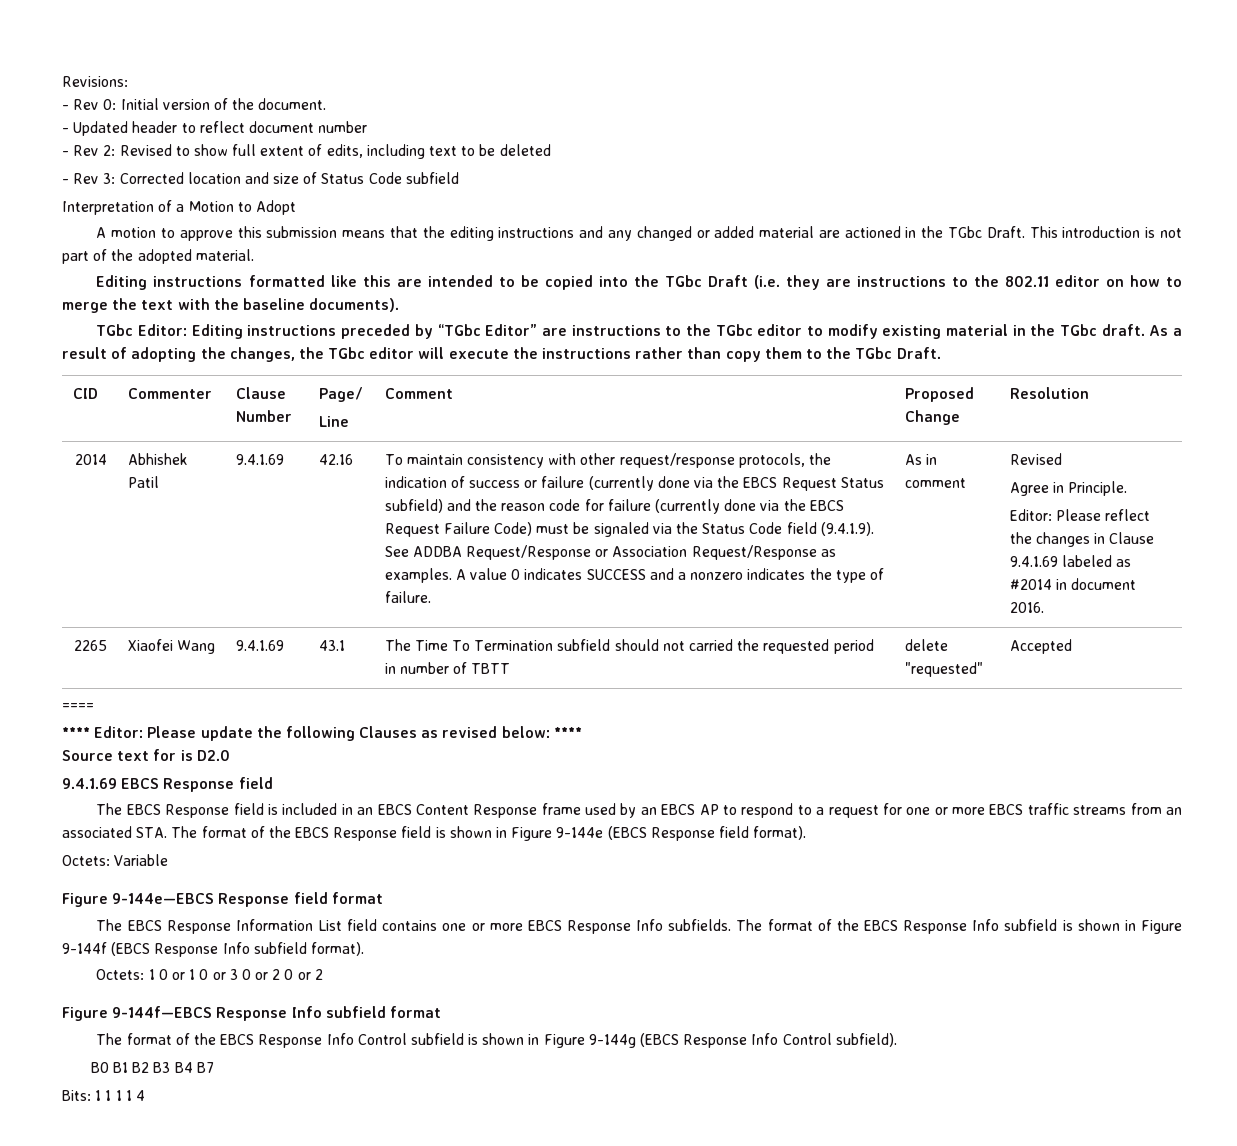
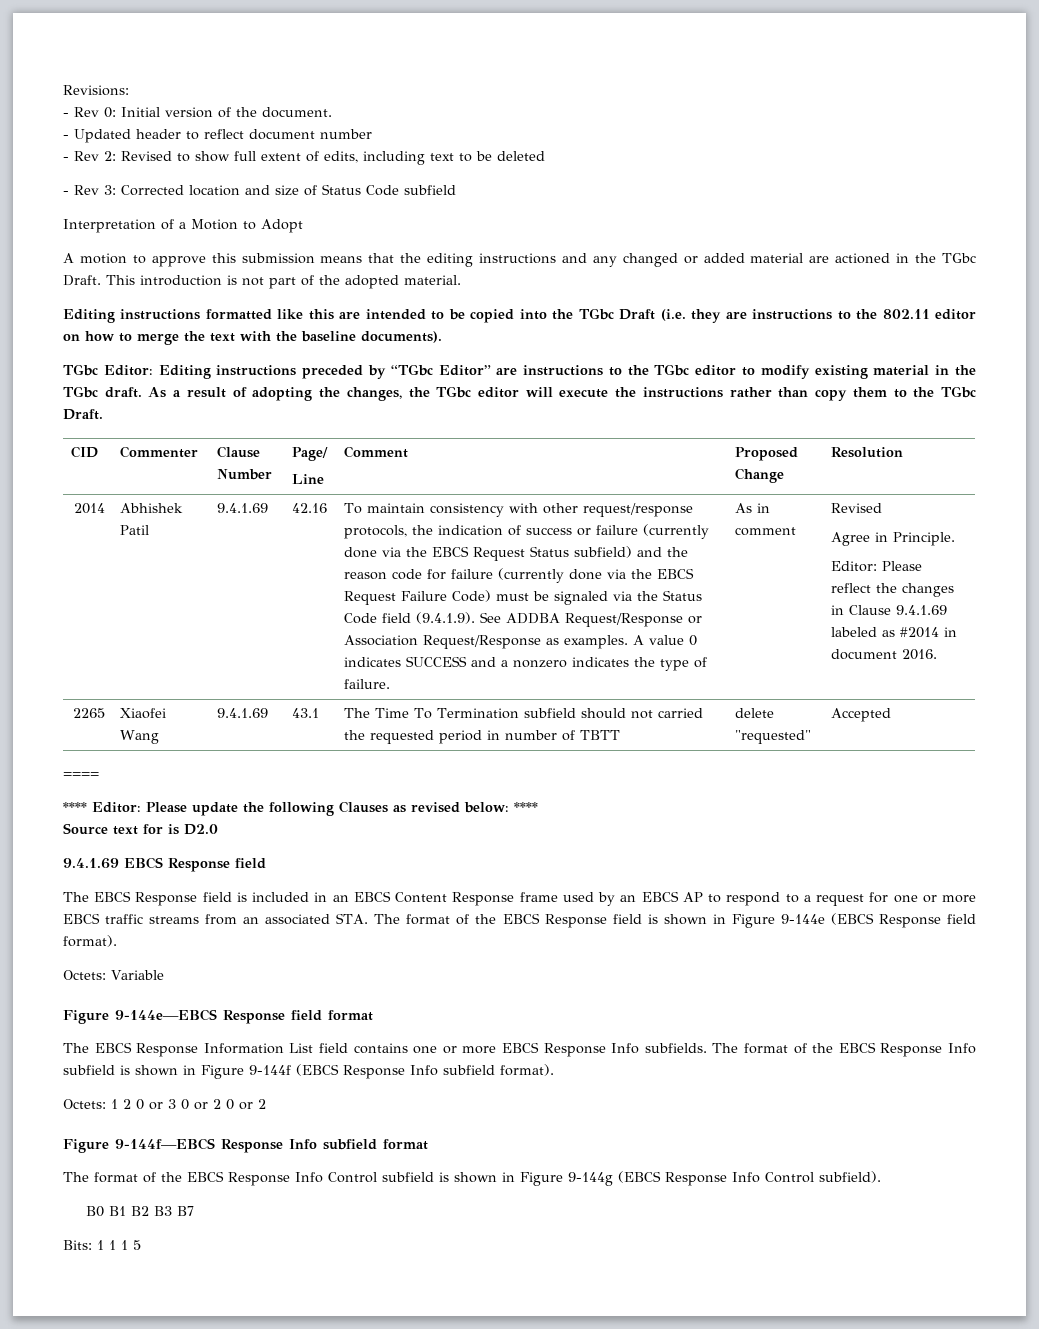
[158,969,196,980] 0 or 1 -> [123,1099,131,1109] 2
[174,1062,193,1073] B4 -> (172, 1211) none
[125,1090,145,1101] 1 4 -> [133,1240,141,1250] 5

